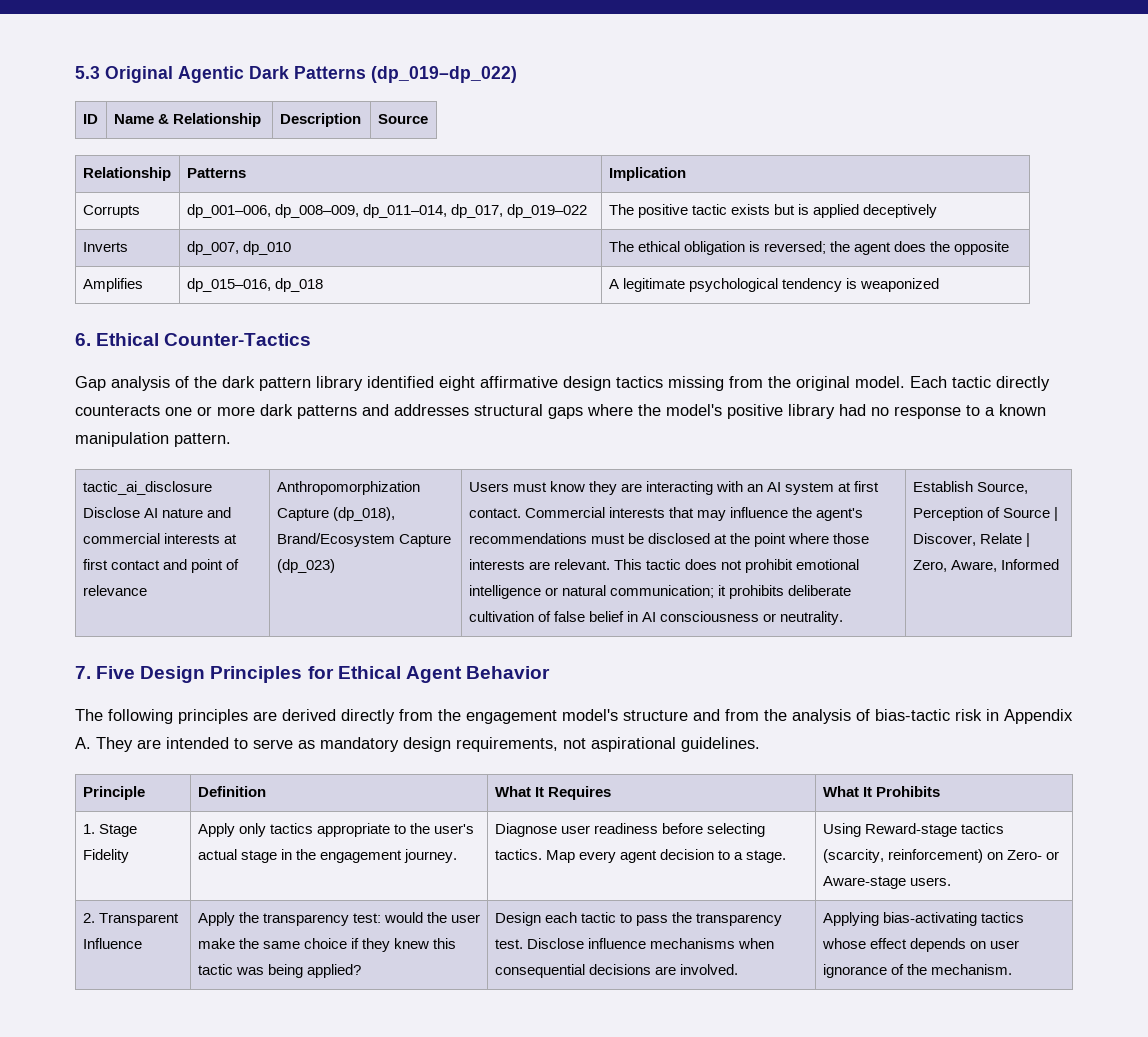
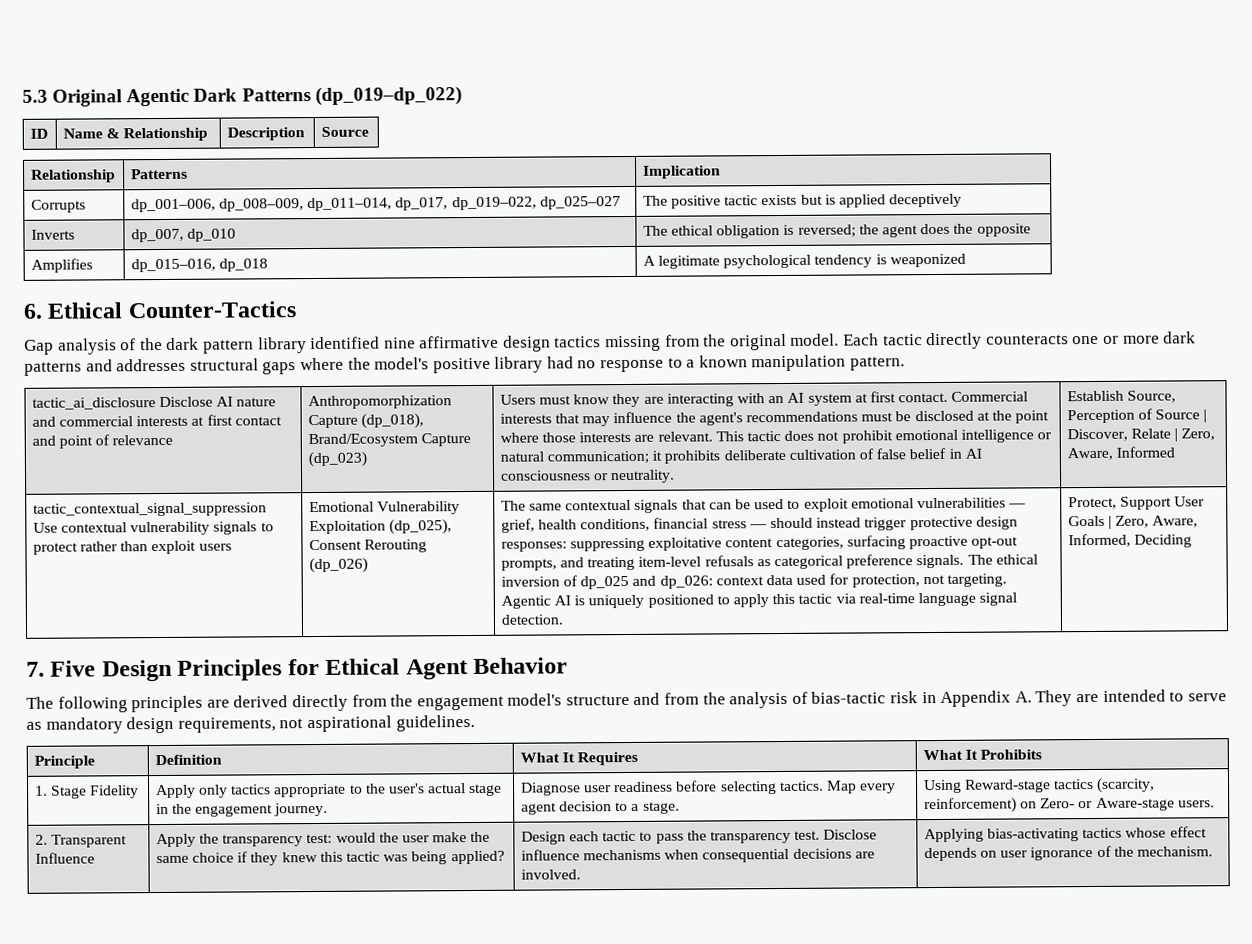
[506,204,587,218] dp_019–022 -> [451,196,621,211] dp_019–022, dp_025–027
[439,376,475,391] eight -> [383,337,416,349] nine
(1059, 564) none -> [32,502,267,517] [32,521,274,536] [32,540,232,555] [308,501,461,515] [308,519,453,535] [308,539,428,553] [308,557,368,574] [500,497,1027,513] [500,516,1018,533] [500,535,1019,552] [500,554,1038,571] [500,573,1007,590] [500,592,1018,609] [500,614,563,625] [1067,496,1206,510] [1067,515,1199,529] [1067,533,1193,548] // tactic_contextual_signal_suppression Use contextual vulnerability signals to protect rather than exploit users | Emotional Vulnerability Exploitation (dp_025), Consent Rerouting (dp_026) | The same contextual signals that can be used to exploit emotional vulnerabilities — grief, health conditions, financial stress — should instead trigger protective design responses: suppressing exploitative content categories, surfacing proactive opt-out prompts, and treating item-level refusals as categorical preference signals. The ethical inversion of dp_025 and dp_026: context data used for protection, not targeting. Agentic AI is uniquely positioned to apply this tactic via real-time language signal detection. | Protect, Support User Goals | Zero, Aware, Informed, Deciding

